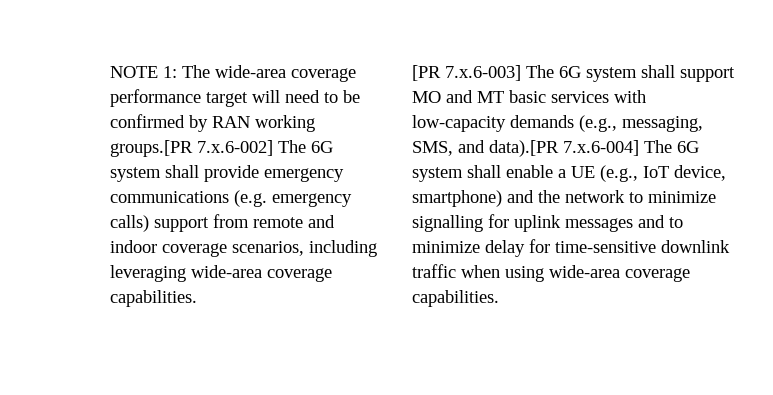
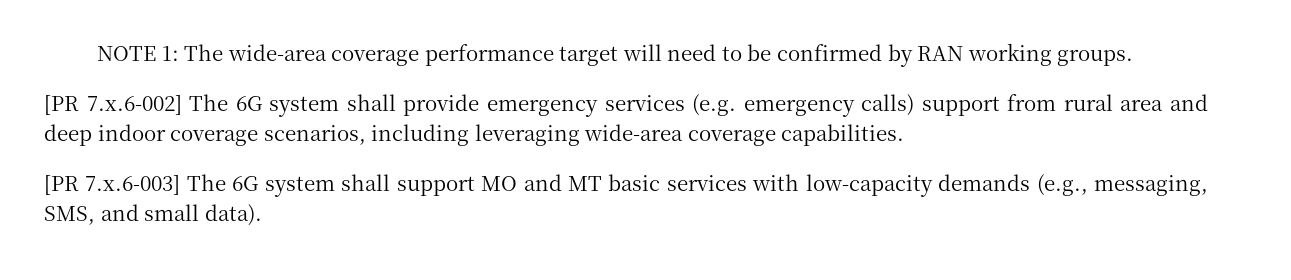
[110,140,194,157] groups.[PR -> [1057,49,1134,66] [44,95,79,115] groups. // [PR
[110,191,230,203] communications -> [604,95,685,111] services
[253,215,336,228] remote and -> [1063,94,1208,111] [44,124,92,146] rural area and deep
[489,140,699,157] [412,165,726,182] [412,190,716,207] [412,214,683,232] [412,239,730,257] [412,264,690,282] [412,290,499,307] data).[PR 7.x.6-004] The 6G system shall enable a UE (e.g., IoT device, smartphone) and the network to minimize signalling for uplink messages and to minimize delay for time-sensitive downlink traffic when using wide-area coverage capabilities. -> [144,204,262,226] small data).

